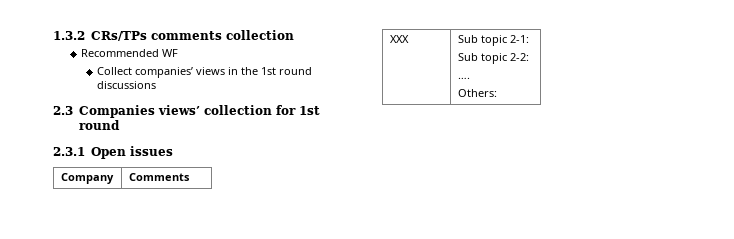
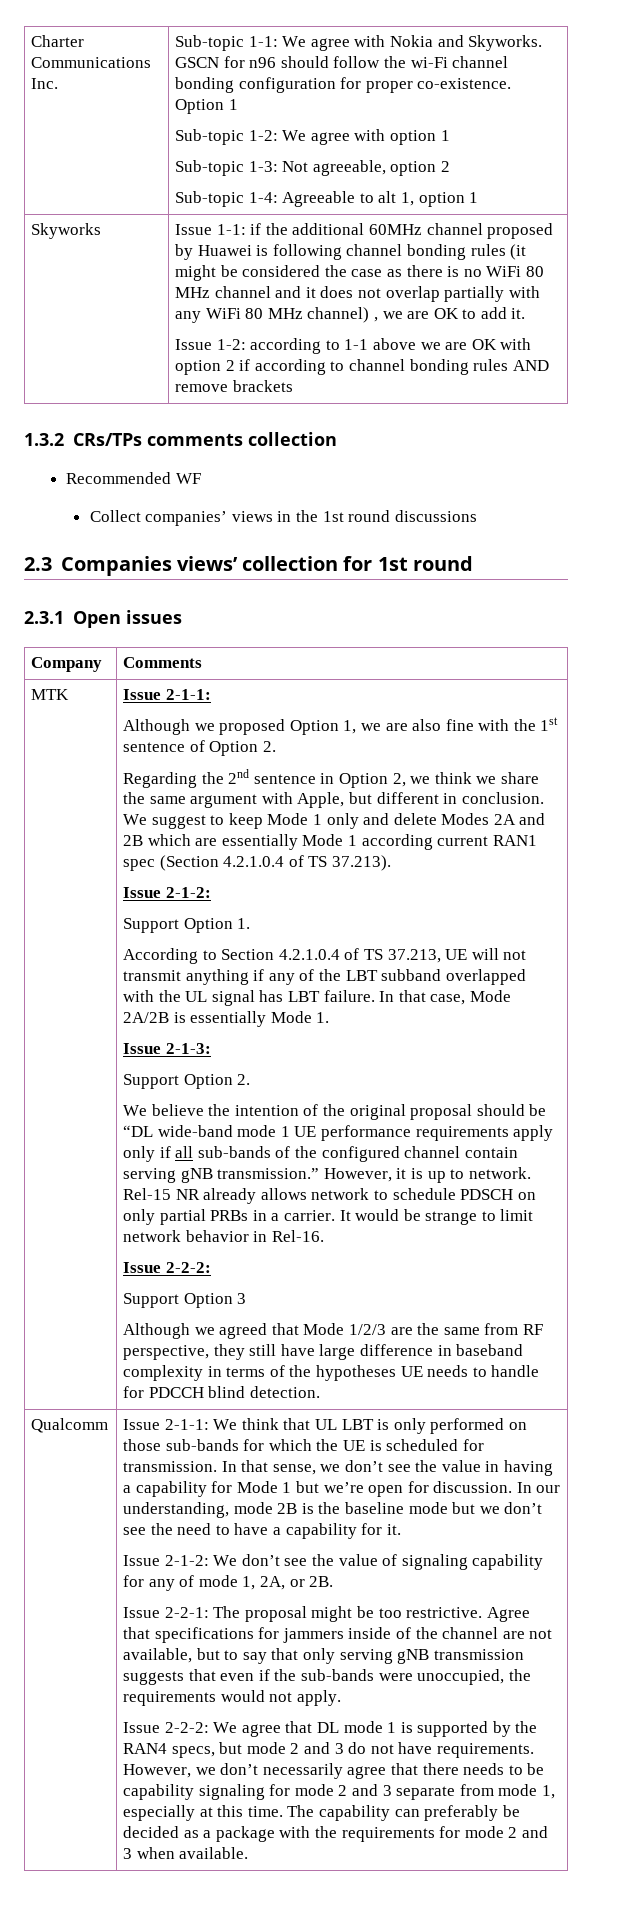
(53, 35) none -> [31,35,85,47] [31,57,152,68] [31,78,59,89] [175,35,543,51] [175,56,509,68] [175,77,512,93] [175,99,238,114] [175,129,450,145] [175,160,450,176] [175,191,479,207] [31,223,102,239] [175,223,554,239] [175,244,527,260] [175,265,544,281] [175,286,540,302] [175,307,526,323] [175,338,532,354] [175,359,549,375] [175,380,293,392] Charter Communications Inc. | Sub-topic 1-1: We agree with Nokia and Skyworks. GSCN for n96 should follow the wi-Fi channel bonding configuration for proper co-existence. Option 1 // Sub-topic 1-2: We agree with option 1 // Sub-topic 1-3: Not agreeable, option 2 // Sub-topic 1-4: Agreeable to alt 1, option 1 // Skyworks | Issue 1-1: if the additional 60MHz channel proposed by Huawei is following channel bonding rules (it might be considered the case as there is no WiFi 80 MHz channel and it does not overlap partially with any WiFi 80 MHz channel) , we are OK to add it. // Issue 1-2: according to 1-1 above we are OK with option 2 if according to channel bonding rules AND remove brackets //
[389,35,409,43] [457,35,529,46] [457,53,529,64] [457,77,470,79] [457,89,497,97] XXX | Sub topic 2-1: // Sub topic 2-2: // …. // Others: -> [31,689,70,700] [123,689,211,700] [123,717,559,735] [123,740,276,756] [123,769,539,788] [123,792,544,808] [123,813,546,829] [123,834,537,850] [123,855,391,871] [123,887,211,898] [123,918,251,933] [123,948,527,964] [123,969,526,985] [123,990,511,1006] [123,1011,330,1027] [123,1043,211,1054] [123,1074,251,1089] [123,1104,547,1120] [123,1125,554,1141] [123,1146,518,1162] [123,1167,531,1183] [123,1188,536,1204] [123,1209,534,1225] [123,1230,324,1242] [123,1262,211,1273] [123,1293,247,1308] [123,1323,543,1339] [123,1344,524,1360] [123,1365,540,1381] [123,1386,320,1398] [31,1418,109,1433] [123,1418,527,1434] [123,1439,484,1451] [123,1460,553,1476] [123,1481,561,1497] [123,1502,543,1518] [123,1523,401,1539] [123,1554,544,1570] [123,1575,334,1591] [123,1606,530,1622] [123,1627,553,1643] [123,1648,524,1664] [123,1669,531,1685] [123,1690,341,1706] [123,1721,538,1737] [123,1742,534,1758] [123,1763,545,1779] [123,1784,555,1800] [123,1805,520,1821] [123,1826,548,1842] [123,1847,249,1859] MTK | Issue 2-1-1: // Although we proposed Option 1, we are also fine with the 1st sentence of Option 2. // Regarding the 2nd sentence in Option 2, we think we share the same argument with Apple, but different in conclusion. We suggest to keep Mode 1 only and delete Modes 2A and 2B which are essentially Mode 1 according current RAN1 spec (Section 4.2.1.0.4 of TS 37.213). // Issue 2-1-2: // Support Option 1. // According to Section 4.2.1.0.4 of TS 37.213, UE will not transmit anything if any of the LBT subband overlapped with the UL signal has LBT failure. In that case, Mode 2A/2B is essentially Mode 1. // Issue 2-1-3: // Support Option 2. // We believe the intention of the original proposal should be “DL wide-band mode 1 UE performance requirements apply only if all sub-bands of the configured channel contain serving gNB transmission.” However, it is up to network. Rel-15 NR already allows network to schedule PDSCH on only partial PRBs in a carrier. It would be strange to limit network behavior in Rel-16. // Issue 2-2-2: // Support Option 3 // Although we agreed that Mode 1/2/3 are the same from RF perspective, they still have large difference in baseband complexity in terms of the hypotheses UE needs to handle for PDCCH blind detection. // Qualcomm | Issue 2-1-1: We think that UL LBT is only performed on those sub-bands for which the UE is scheduled for transmission. In that sense, we don’t see the value in having a capability for Mode 1 but we’re open for discussion. In our understanding, mode 2B is the baseline mode but we don’t see the need to have a capability for it. // Issue 2-1-2: We don’t see the value of signaling capability for any of mode 1, 2A, or 2B. // Issue 2-2-1: The proposal might be too restrictive. Agree that specifications for jammers inside of the channel are not available, but to say that only serving gNB transmission suggests that even if the sub-bands were unoccupied, the requirements would not apply. // Issue 2-2-2: We agree that DL mode 1 is supported by the RAN4 specs, but mode 2 and 3 do not have requirements. However, we don’t necessarily agree that there needs to be capability signaling for mode 2 and 3 separate from mode 1, especially at this time. The capability can preferably be decided as a package with the requirements for mode 2 and 3 when available.

